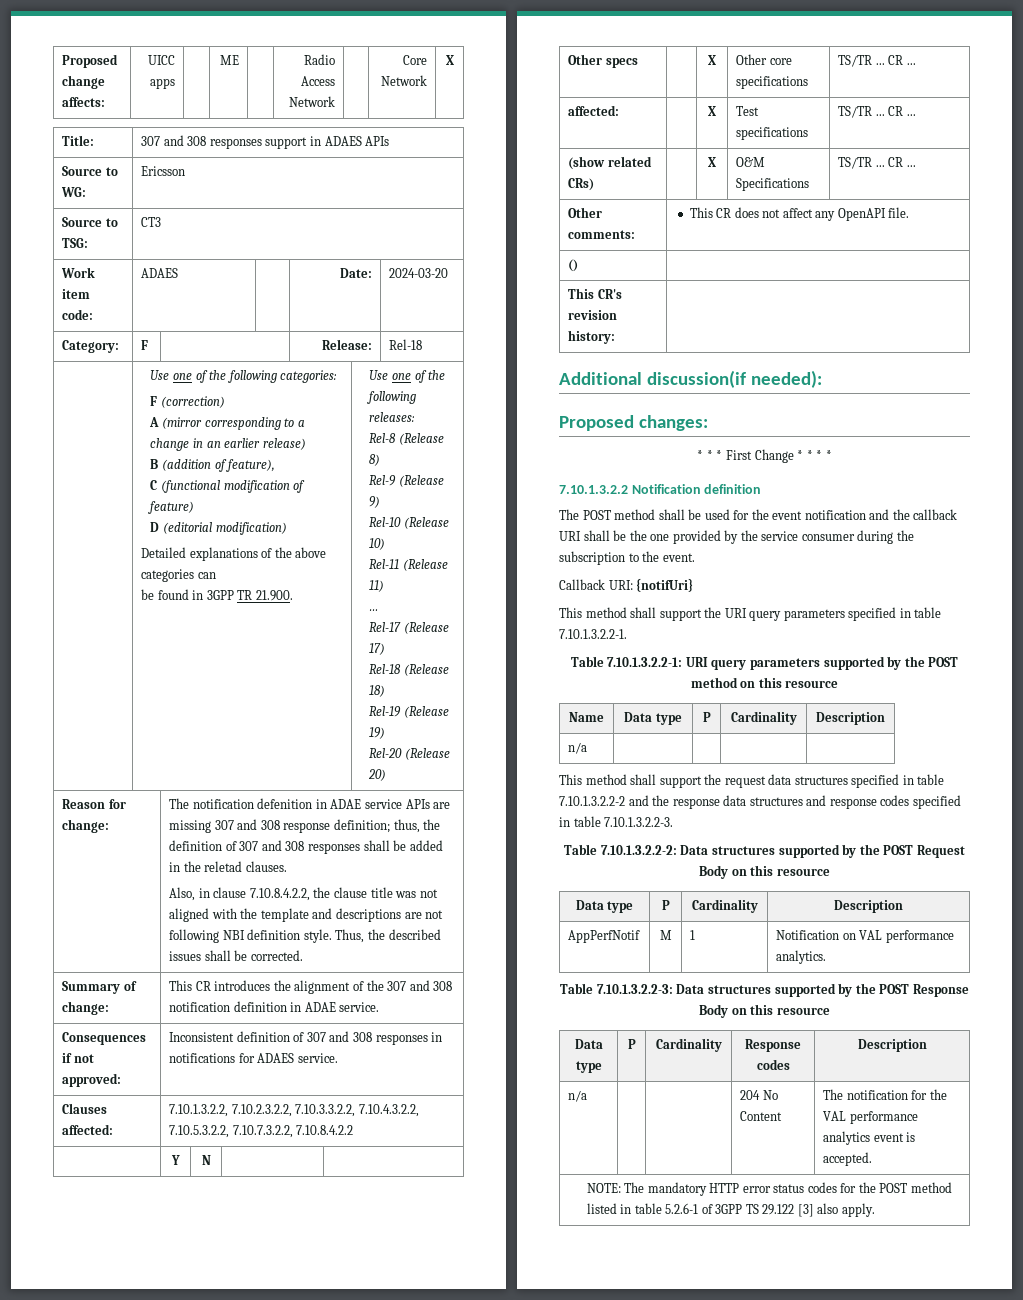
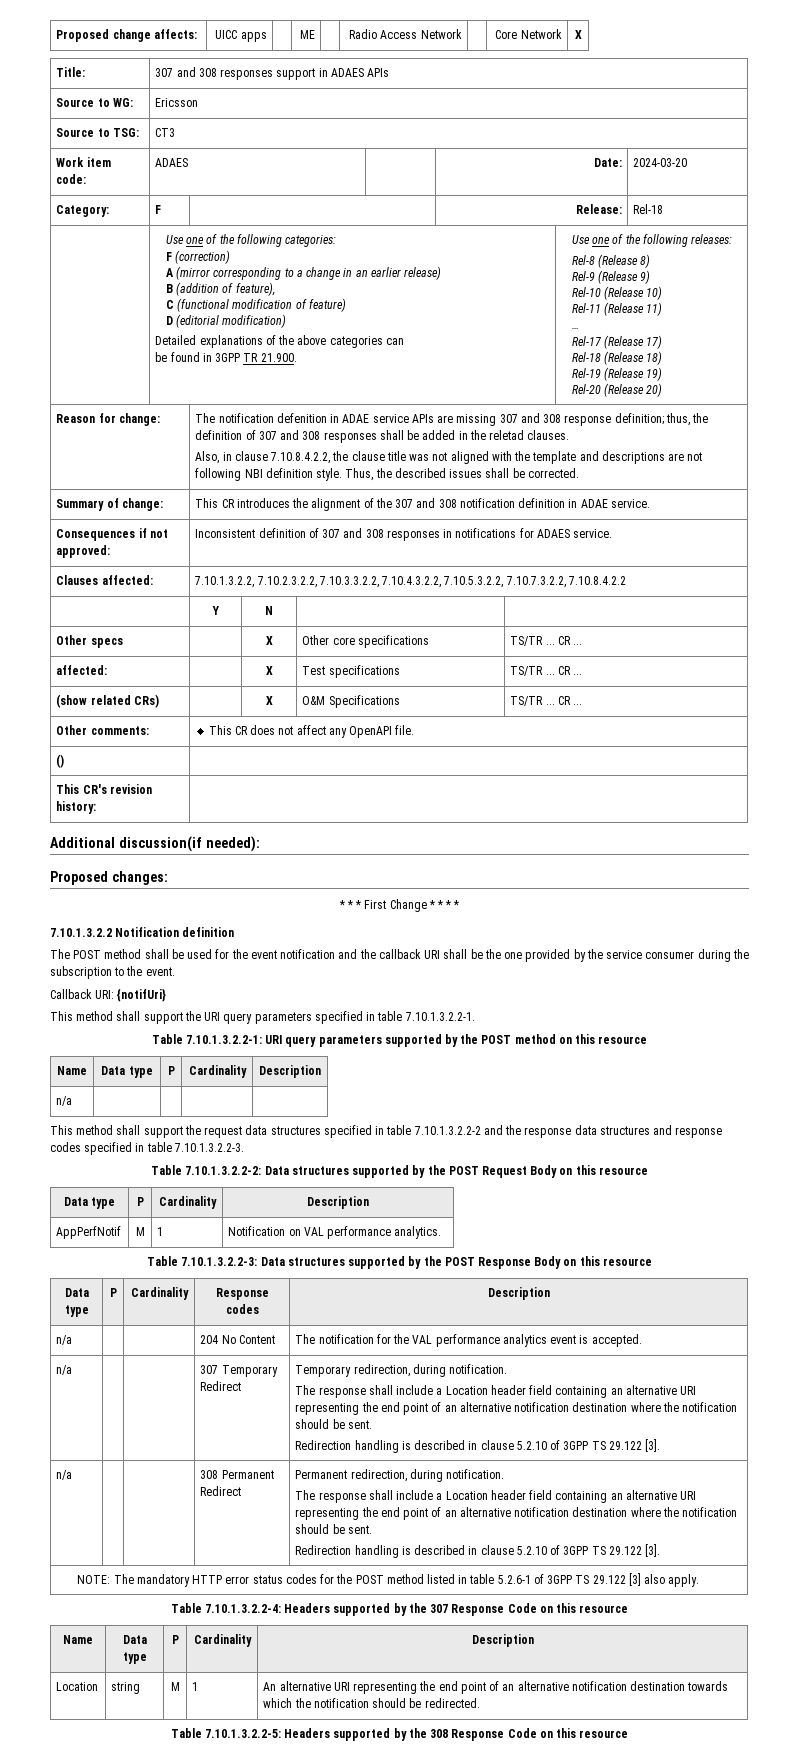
(873, 1159) none -> [56,1365,73,1375] [200,1365,278,1377] [200,1381,242,1391] [295,1364,508,1377] [295,1385,697,1398] [295,1402,738,1415] [295,1419,372,1429] [295,1439,661,1453] [56,1470,73,1480] [200,1470,274,1479] [200,1486,242,1496] [295,1469,505,1482] [295,1490,697,1503] [295,1507,738,1520] [295,1524,372,1534] [295,1544,661,1558] // n/a | | | 307 Temporary Redirect | Temporary redirection, during notification. // The response shall include a Location header field containing an alternative URI representing the end point of an alternative notification destination where the notification should be sent. // Redirection handling is described in clause 5.2.10 of 3GPP TS 29.122 [3]. // n/a | | | 308 Permanent Redirect | Permanent redirection, during notification. // The response shall include a Location header field containing an alternative URI representing the end point of an alternative notification destination where the notification should be sent. // Redirection handling is described in clause 5.2.10 of 3GPP TS 29.122 [3].
(875, 1210) none -> [170,1603,629,1616] [63,1635,93,1644] [122,1635,147,1644] [122,1652,147,1664] [171,1635,179,1644] [193,1634,252,1647] [471,1634,534,1647] [56,1682,99,1691] [111,1682,141,1694] [170,1682,180,1691] [192,1682,199,1691] [263,1681,729,1694] [263,1698,480,1708] [170,1728,629,1741] // Table 7.10.1.3.2.2-4: Headers supported by the 307 Response Code on this resource // Name | Data type | P | Cardinality | Description // Location | string | M | 1 | An alternative URI representing the end point of an alternative notification destination towards which the notification should be redirected. // Table 7.10.1.3.2.2-5: Headers supported by the 308 Response Code on this resource

